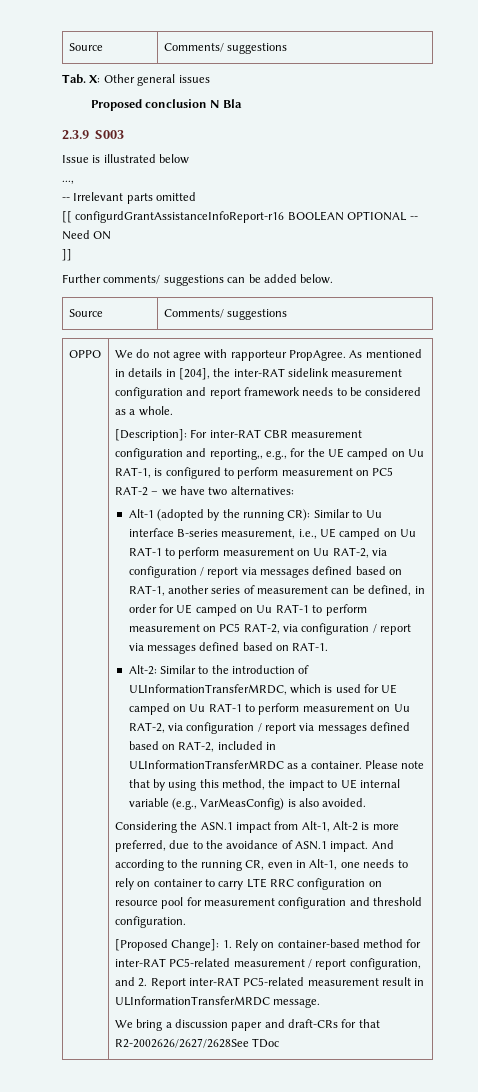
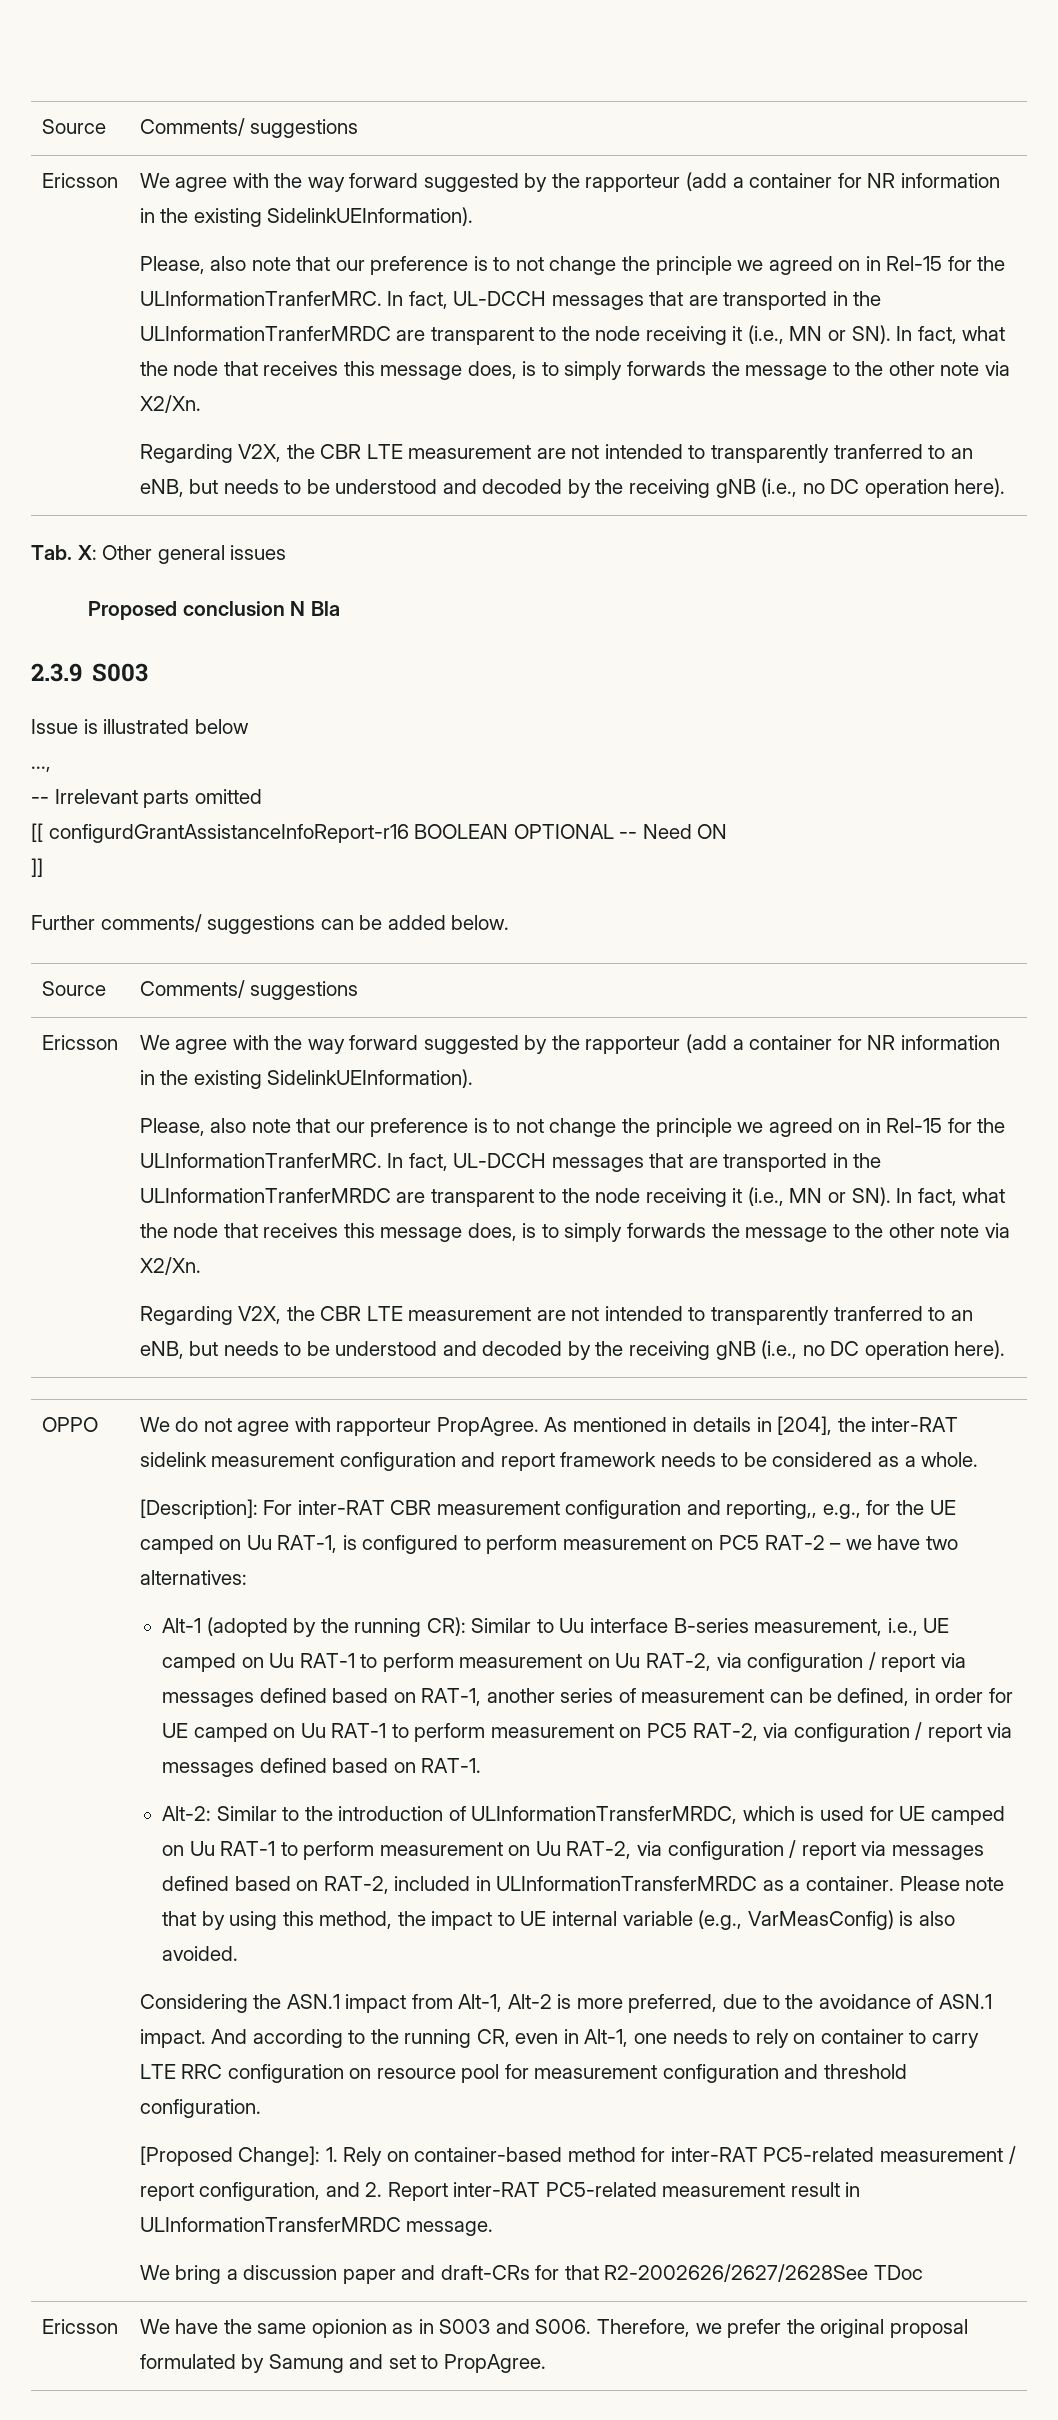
[68,43,103,51] [163,43,288,54] Source | Comments/ suggestions -> [41,119,106,134] [139,118,359,138] [41,173,118,188] [139,172,1000,192] [139,207,474,227] [139,256,1006,275] [139,291,882,310] [139,325,1006,345] [139,361,1010,380] [139,395,201,413] [139,444,973,463] [139,478,1006,498] Source | Comments/ suggestions // Ericsson | We agree with the way forward suggested by the rapporteur (add a container for NR information in the existing SidelinkUEInformation). // Please, also note that our preference is to not change the principle we agreed on in Rel-15 for the ULInformationTranferMRC. In fact, UL-DCCH messages that are transported in the ULInformationTranferMRDC are transparent to the node receiving it (i.e., MN or SN). In fact, what the node that receives this message does, is to simply forwards the message to the other note via X2/Xn. // Regarding V2X, the CBR LTE measurement are not intended to transparently tranferred to an eNB, but needs to be understood and decoded by the receiving gNB (i.e., no DC operation here).
(288, 314) none -> [41,1035,118,1050] [139,1034,1000,1054] [139,1069,474,1089] [139,1118,1006,1137] [139,1153,882,1172] [139,1187,1006,1207] [139,1223,1010,1242] [139,1257,201,1275] [139,1306,973,1325] [139,1340,1006,1360] // Ericsson | We agree with the way forward suggested by the rapporteur (add a container for NR information in the existing SidelinkUEInformation). // Please, also note that our preference is to not change the principle we agreed on in Rel-15 for the ULInformationTranferMRC. In fact, UL-DCCH messages that are transported in the ULInformationTranferMRDC are transparent to the node receiving it (i.e., MN or SN). In fact, what the node that receives this message does, is to simply forwards the message to the other note via X2/Xn. // Regarding V2X, the CBR LTE measurement are not intended to transparently tranferred to an eNB, but needs to be understood and decoded by the receiving gNB (i.e., no DC operation here).
(280, 1043) none -> [41,2319,118,2334] [139,2319,968,2338] [139,2354,546,2373] // Ericsson | We have the same opionion as in S003 and S006. Therefore, we prefer the original proposal formulated by Samung and set to PropAgree.

